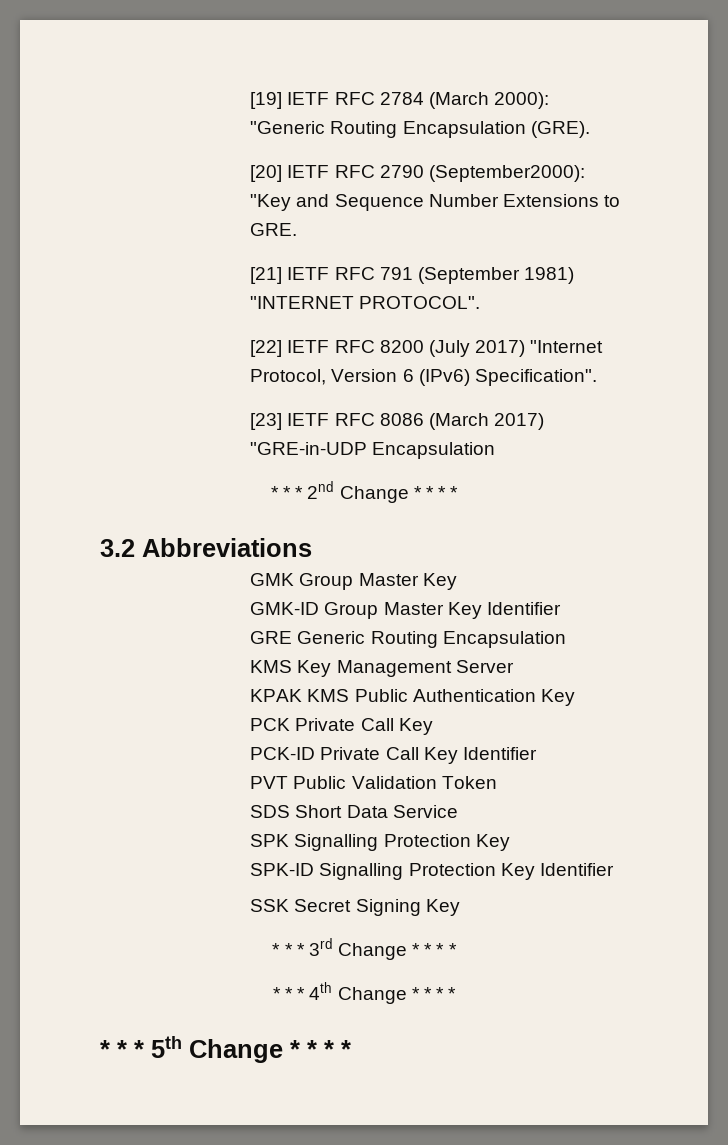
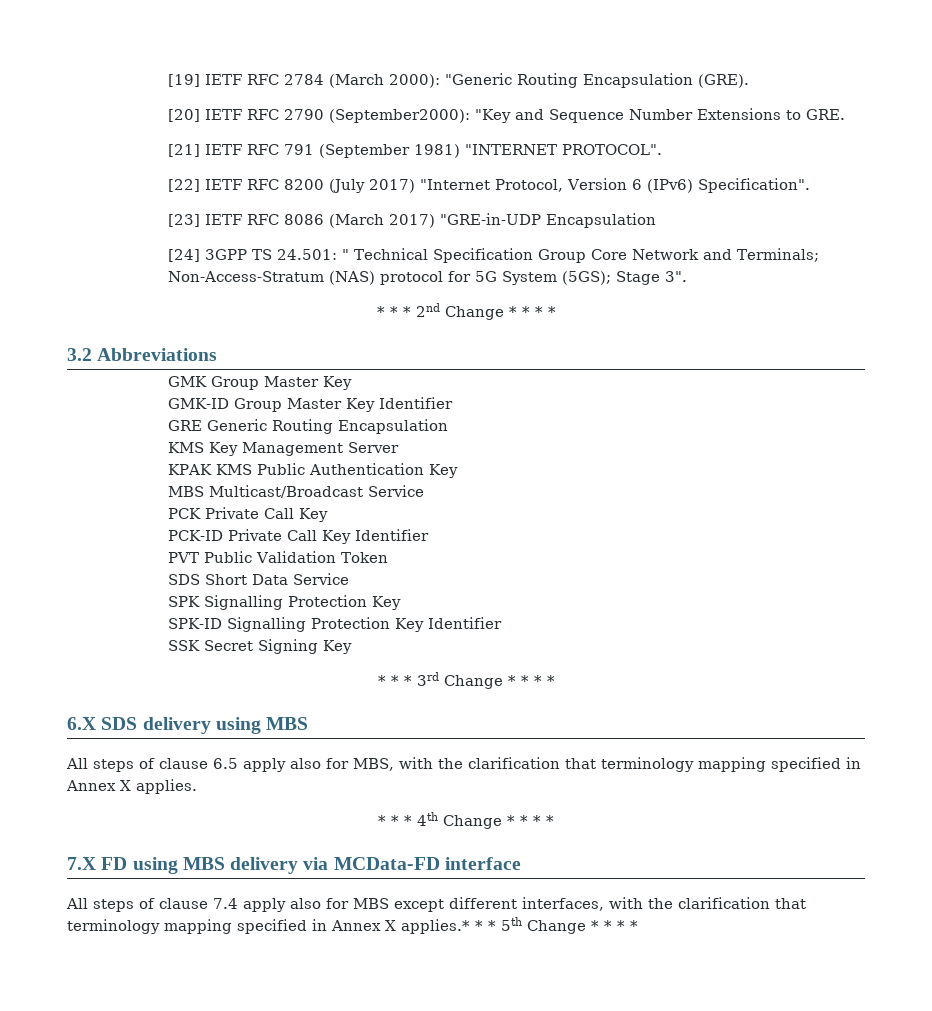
(496, 450) none -> [168,248,820,263] [168,271,688,285] // [24] 3GPP TS 24.501: " Technical Specification Group Core Network and Terminals; Non-Access-Stratum (NAS) protocol for 5G System (5GS); Stage 3".
(575, 697) none -> [168,485,425,498] // MBS Multicast/Broadcast Service
(457, 949) none -> [67,717,309,734] [66,757,861,772] [66,779,197,794] // 6.X SDS delivery using MBS // All steps of clause 6.5 apply also for MBS, with the clarification that terminology mapping specified in Annex X applies.
[100,1040,110,1058] * -> [67,857,521,874] [66,897,806,912] [67,919,470,934] 7.X FD using MBS delivery via MCData-FD interface // All steps of clause 7.4 apply also for MBS except different interfaces, with the clarification that terminology mapping specified in Annex X applies.*

